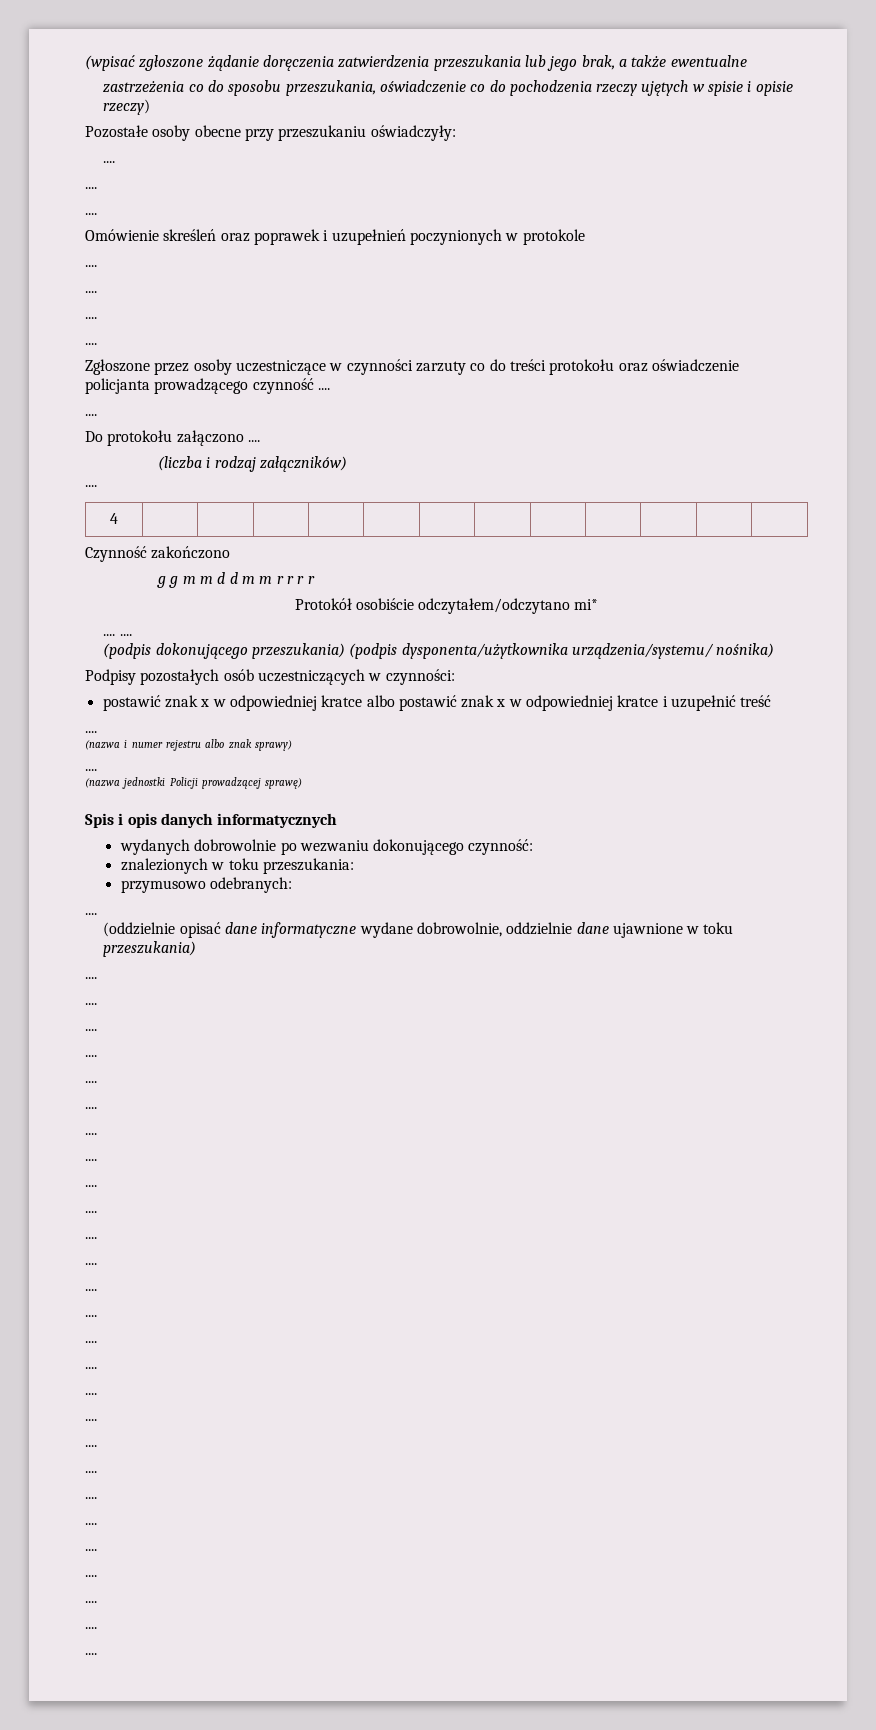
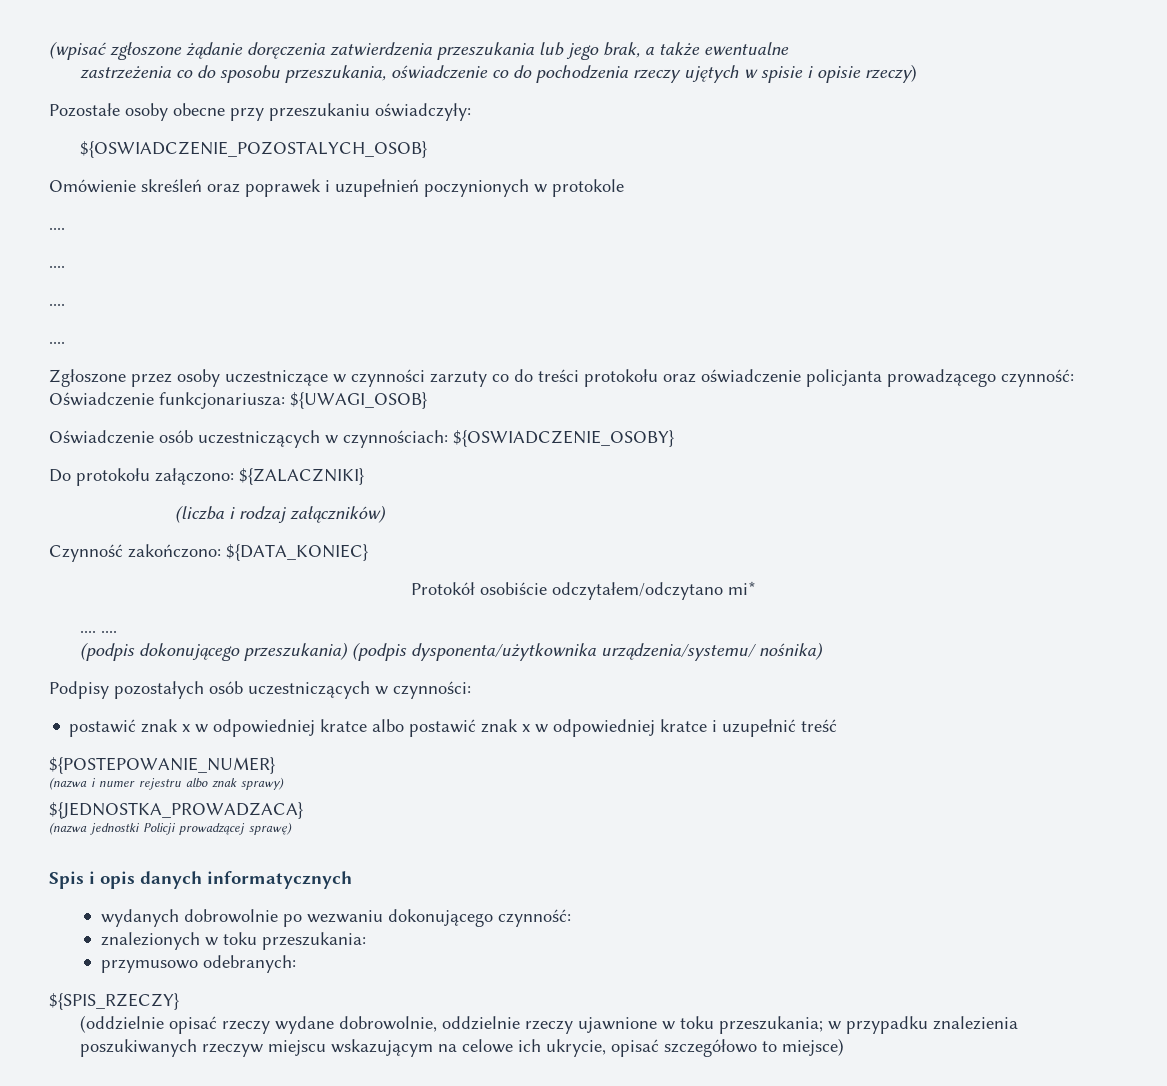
[103,161,116,163] [85,187,97,189] [85,213,97,215] .... // .... // .... -> [80,141,428,158] ${OSWIADCZENIE_POZOSTALYCH_OSOB}
[252,378,330,394] [85,414,97,416] czynność .... // .... -> [1001,369,1074,387] [49,392,427,409] [49,430,674,448] czynność: Oświadczenie funkcjonariusza: ${UWAGI_OSOB} // Oświadczenie osób uczestniczących w czynnościach: ${OSWIADCZENIE_OSOBY}
[176,430,260,446] załączono .... -> [155,468,364,485] załączono: ${ZALACZNIKI}
[85,485,97,487] [110,513,118,524] // .... // 4 | | | | | | | | | | | | -> (386, 514) none
[151,546,231,559] [157,572,315,588] zakończono // g g m m d d m m r r r r -> [128,544,368,561] zakończono: ${DATA_KONIEC}
[85,731,97,733] .... -> [49,757,275,774] ${POSTEPOWANIE_NUMER}
[85,769,97,771] .... -> [49,802,303,819] ${JEDNOSTKA_PROWADZACA}
[85,913,97,915] .... -> [49,993,179,1010] ${SPIS_RZECZY}
[224,922,357,938] dane informatyczne -> [222,1020,271,1034] rzeczy
[576,922,609,934] dane -> [525,1020,574,1034] rzeczy
[103,941,197,957] [85,977,97,979] [85,1003,97,1005] [85,1029,97,1031] [85,1055,97,1057] [85,1081,97,1083] [85,1107,97,1109] [85,1133,97,1135] [85,1159,97,1161] [85,1185,97,1187] [85,1211,97,1213] [85,1237,97,1239] [85,1263,97,1265] [85,1289,97,1291] [85,1315,97,1317] [85,1341,97,1343] [85,1367,97,1369] [85,1393,97,1395] [85,1419,97,1421] [85,1445,97,1447] [85,1471,97,1473] [85,1497,97,1499] [85,1523,97,1525] [85,1549,97,1551] [85,1575,97,1577] [85,1601,97,1603] [85,1627,97,1629] [85,1653,97,1655] przeszukania) // .... // .... // .... // .... // .... // .... // .... // .... // .... // .... // .... // .... // .... // .... // .... // .... // .... // .... // .... // .... // .... // .... // .... // .... // .... // .... // .... -> [719,1016,1019,1034] [80,1038,845,1057] przeszukania; w przypadku znalezienia poszukiwanych rzeczyw miejscu wskazującym na celowe ich ukrycie, opisać szczegółowo to miejsce)

